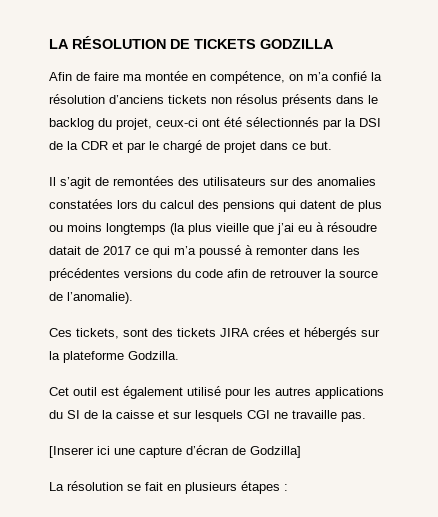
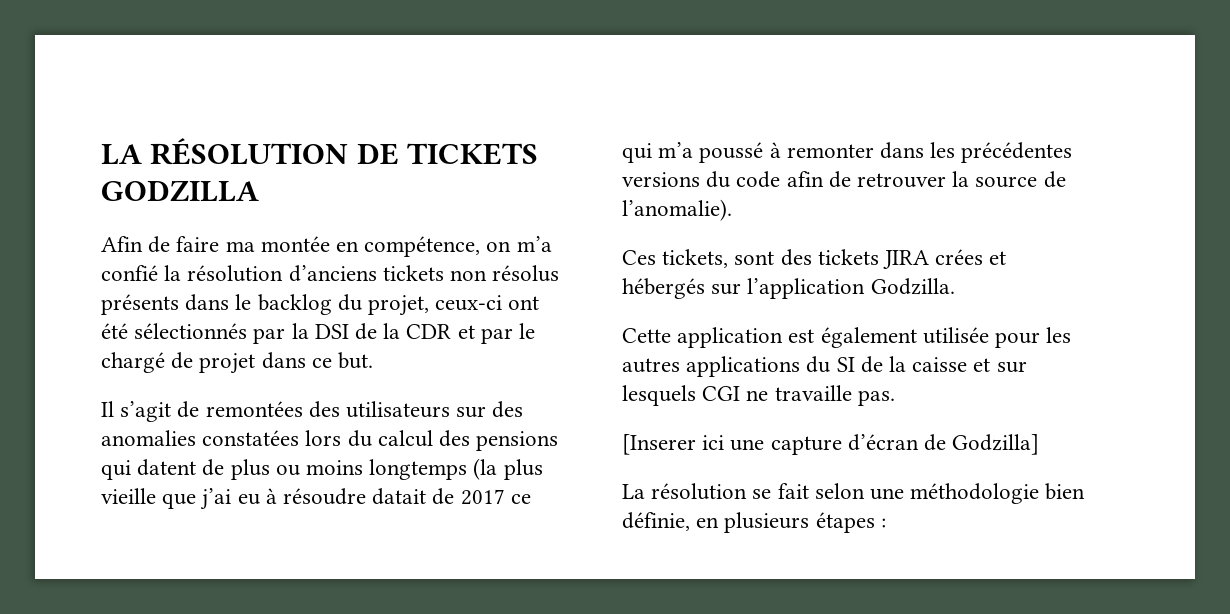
[49,351,124,363] la plateforme -> [747,278,866,299] l’application
[49,387,97,396] Cet outil -> [622,327,784,348] Cette application
[187,386,221,396] utilisé -> [922,327,989,344] utilisée
(163, 486) none -> [814,483,1086,504] [622,512,690,531] selon une méthodologie bien définie,

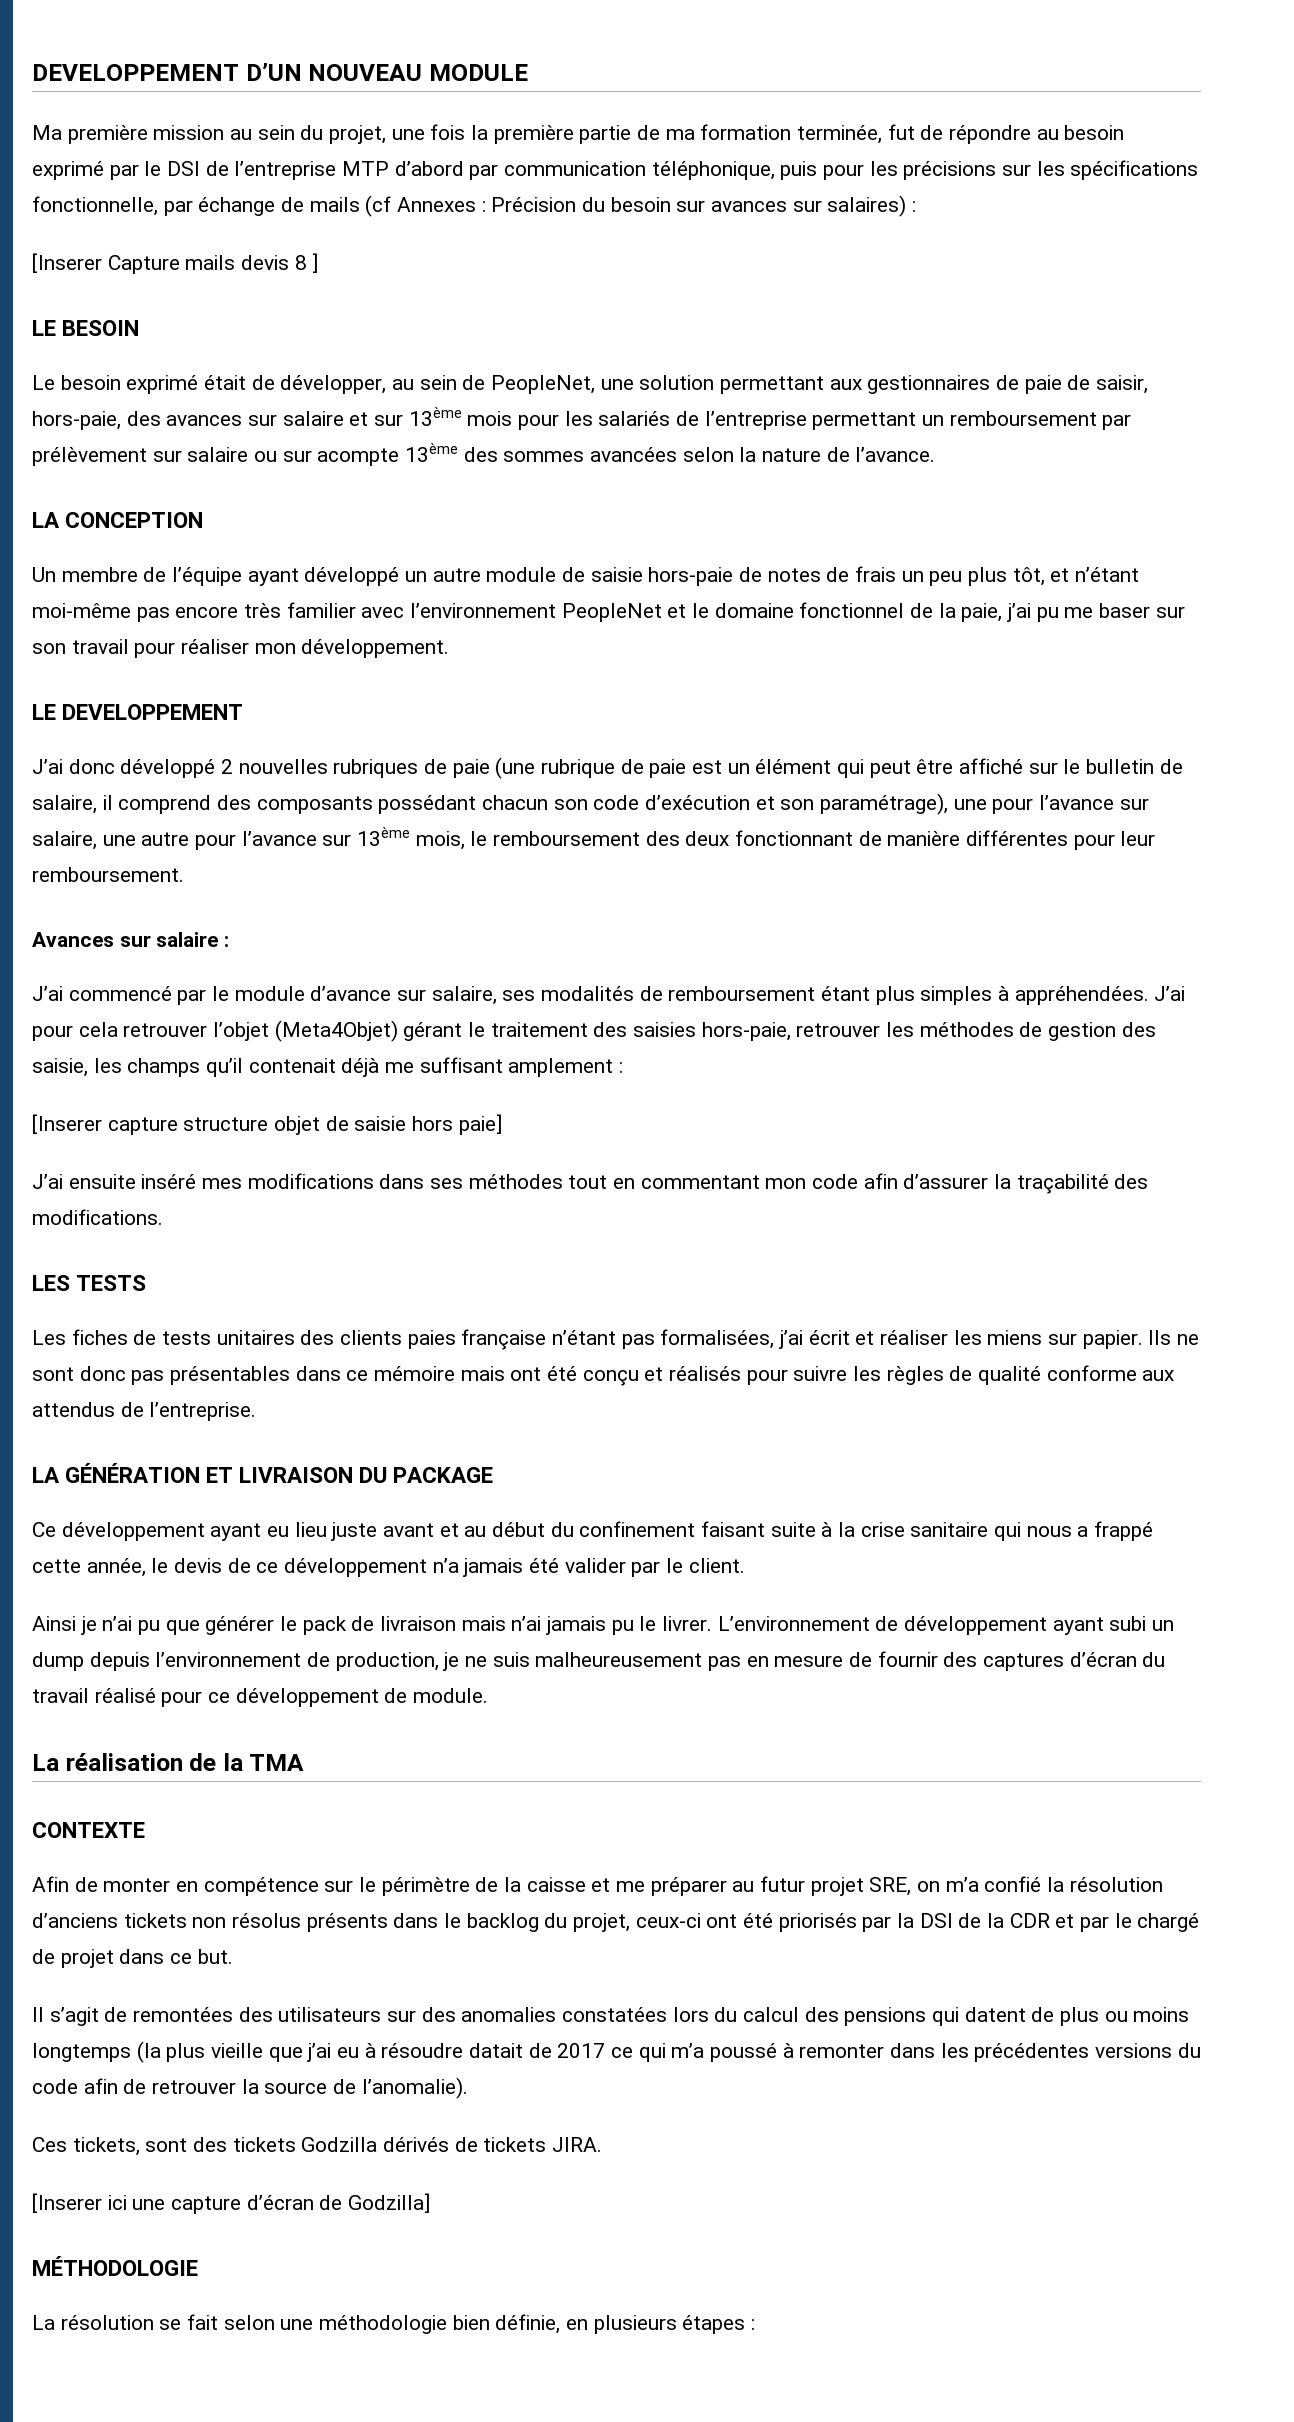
[101,138,539,165] [101,180,259,202] [101,236,481,257] LA RÉSOLUTION DE TICKETS GODZILLA // Afin de faire ma montée en compétence, -> [32,63,528,81] [32,124,1125,144] [32,160,1199,180] [32,195,917,217] [32,253,319,274] [32,320,140,336] [32,375,1149,394] [32,406,1132,430] [32,442,936,466] [32,512,204,528] [32,566,1140,586] [32,602,1185,622] [32,639,450,658] [32,704,244,720] [32,757,1183,779] [32,793,1149,815] [32,826,1156,850] [32,867,184,882] [32,932,230,947] [32,986,1186,1005] [32,1020,1156,1042] [32,1057,624,1077] [32,1114,502,1135] [32,1173,1149,1194] [32,1209,163,1225] [32,1275,147,1291] [32,1329,1200,1350] [32,1365,1175,1386] [32,1402,257,1421] [32,1463,494,1483] [32,1521,1154,1541] [32,1558,745,1577] [32,1616,1175,1635] [32,1651,1166,1671] [32,1688,489,1707] [32,1753,305,1771] [32,1822,145,1838] [32,1876,912,1896] DEVELOPPEMENT D’UN NOUVEAU MODULE // Ma première mission au sein du projet, une fois la première partie de ma formation terminée, fut de répondre au besoin exprimé par le DSI de l’entreprise MTP d’abord par communication téléphonique, puis pour les précisions sur les spécifications fonctionnelle, par échange de mails (cf Annexes : Précision du besoin sur avances sur salaires) : // [Inserer Capture mails devis 8 ] // LE BESOIN // Le besoin exprimé était de développer, au sein de PeopleNet, une solution permettant aux gestionnaires de paie de saisir, hors-paie, des avances sur salaire et sur 13ème mois pour les salariés de l’entreprise permettant un remboursement par prélèvement sur salaire ou sur acompte 13ème des sommes avancées selon la nature de l’avance. // LA CONCEPTION // Un membre de l’équipe ayant développé un autre module de saisie hors-paie de notes de frais un peu plus tôt, et n’étant moi-même pas encore très familier avec l’environnement PeopleNet et le domaine fonctionnel de la paie, j’ai pu me baser sur son travail pour réaliser mon développement. // LE DEVELOPPEMENT // J’ai donc développé 2 nouvelles rubriques de paie (une rubrique de paie est un élément qui peut être affiché sur le bulletin de salaire, il comprend des composants possédant chacun son code d’exécution et son paramétrage), une pour l’avance sur salaire, une autre pour l’avance sur 13ème mois, le remboursement des deux fonctionnant de manière différentes pour leur remboursement. // Avances sur salaire : // J’ai commencé par le module d’avance sur salaire, ses modalités de remboursement étant plus simples à appréhendées. J’ai pour cela retrouver l’objet (Meta4Objet) gérant le traitement des saisies hors-paie, retrouver les méthodes de gestion des saisie, les champs qu’il contenait déjà me suffisant amplement : // [Inserer capture structure objet de saisie hors paie] // J’ai ensuite inséré mes modifications dans ses méthodes tout en commentant mon code afin d’assurer la traçabilité des modifications. // LES TESTS // Les fiches de tests unitaires des clients paies française n’étant pas formalisées, j’ai écrit et réaliser les miens sur papier. Ils ne sont donc pas présentables dans ce mémoire mais ont été conçu et réalisés pour suivre les règles de qualité conforme aux attendus de l’entreprise. // LA GÉNÉRATION ET LIVRAISON DU PACKAGE // Ce développement ayant eu lieu juste avant et au début du confinement faisant suite à la crise sanitaire qui nous a frappé cette année, le devis de ce développement n’a jamais été valider par le client. // Ainsi je n’ai pu que générer le pack de livraison mais n’ai jamais pu le livrer. L’environnement de développement ayant subi un dump depuis l’environnement de production, je ne suis malheureusement pas en mesure de fournir des captures d’écran du travail réalisé pour ce développement de module. // La réalisation de la TMA // CONTEXTE // Afin de monter en compétence sur le périmètre de la caisse et me préparer au futur projet SRE,
[134,323,248,339] sélectionnés -> [778,1913,857,1932] priorisés
[883,249,1007,269] [622,278,955,299] [622,327,1072,348] [622,356,1027,377] [622,385,895,406] JIRA crées et hébergés sur l’application Godzilla. // Cette application est également utilisée pour les autres applications du SI de la caisse et sur lesquels CGI ne travaille pas. -> [301,2137,603,2152] Godzilla dérivés de tickets JIRA.
(1040, 444) none -> [32,2256,198,2276] // MÉTHODOLOGIE

